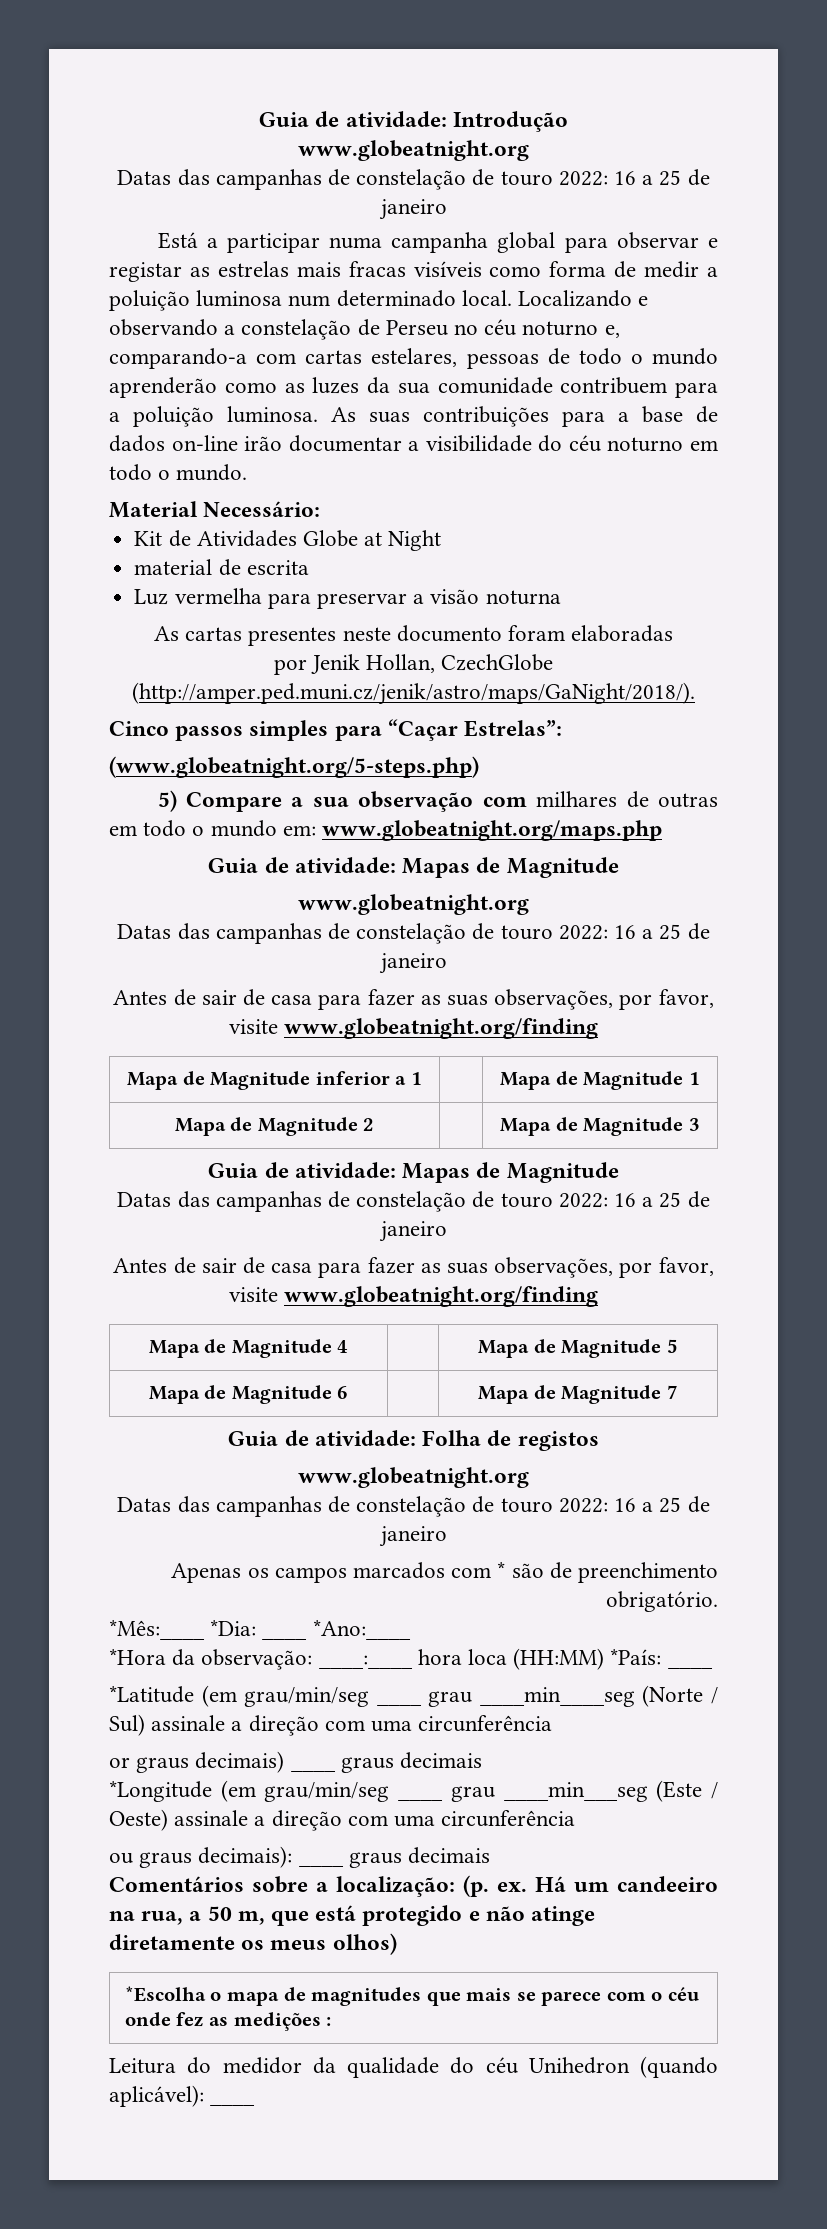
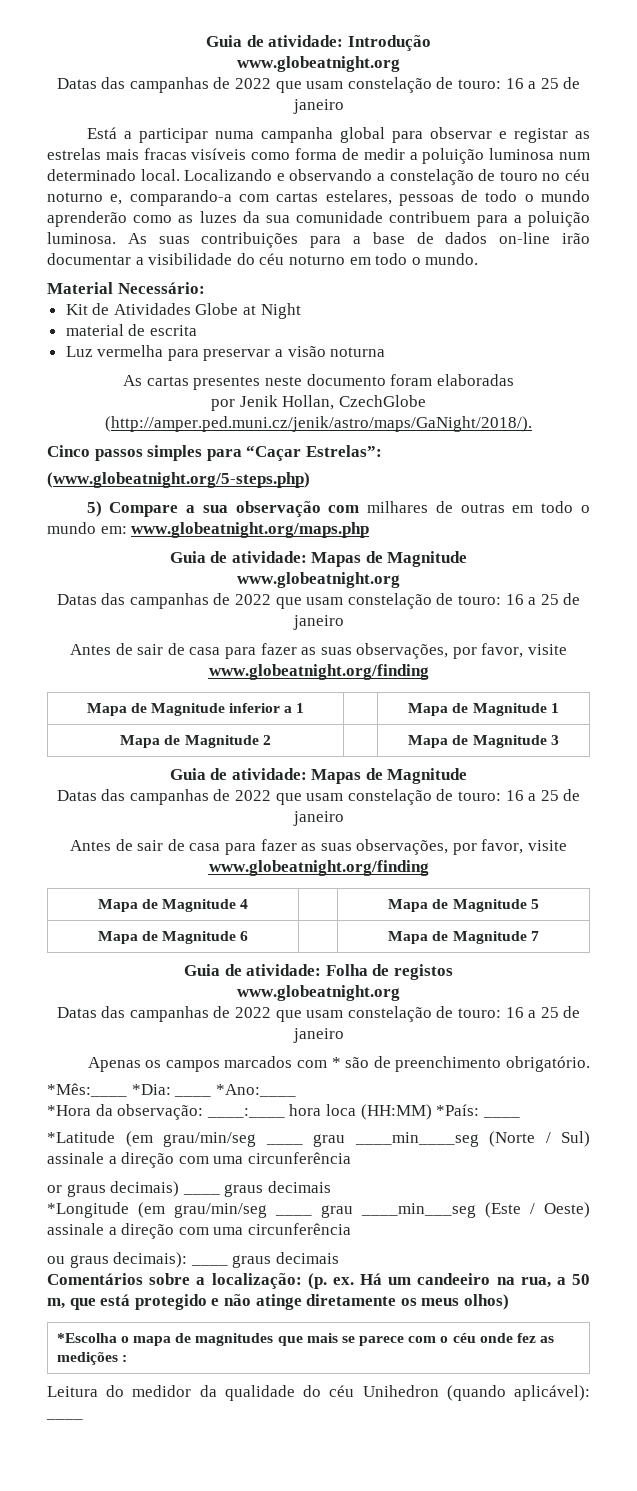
[356,169,608,190] constelação de touro 2022: -> [235,77,501,93] 2022 que usam constelação de touro:
[385,320,448,336] Perseu -> [499,171,538,181] touro
[356,923,608,944] constelação de touro 2022: -> [235,593,501,609] 2022 que usam constelação de touro:
[356,1191,608,1212] constelação de touro 2022: -> [235,789,501,805] 2022 que usam constelação de touro:
[356,1496,608,1517] constelação de touro 2022: -> [235,1006,501,1022] 2022 que usam constelação de touro:

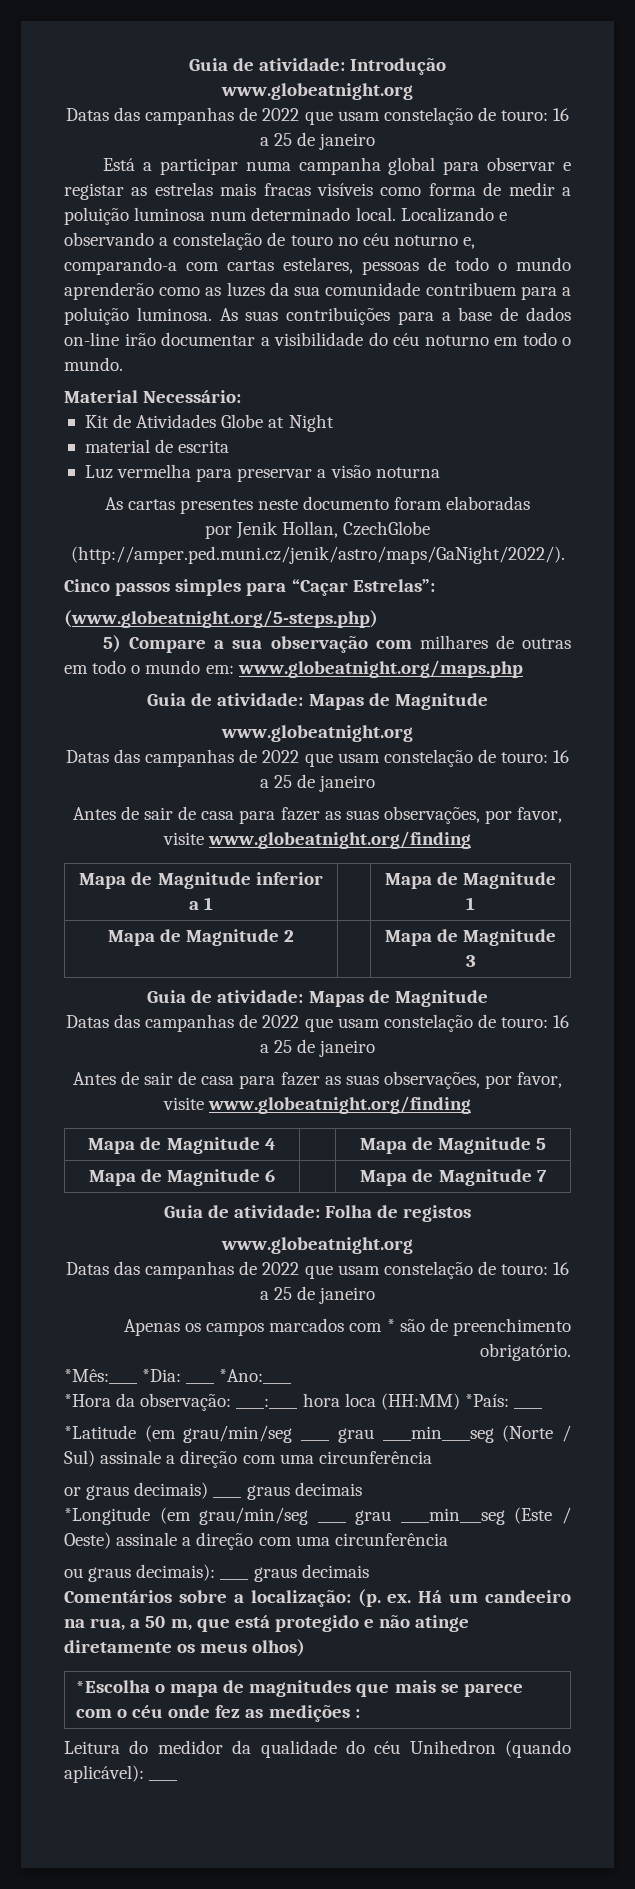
[105,416,532,432] (http://amper.ped.muni.cz/jenik/astro/maps/GaNight/2018/). -> [70,546,565,564] (http://amper.ped.muni.cz/jenik/astro/maps/GaNight/2022/).

